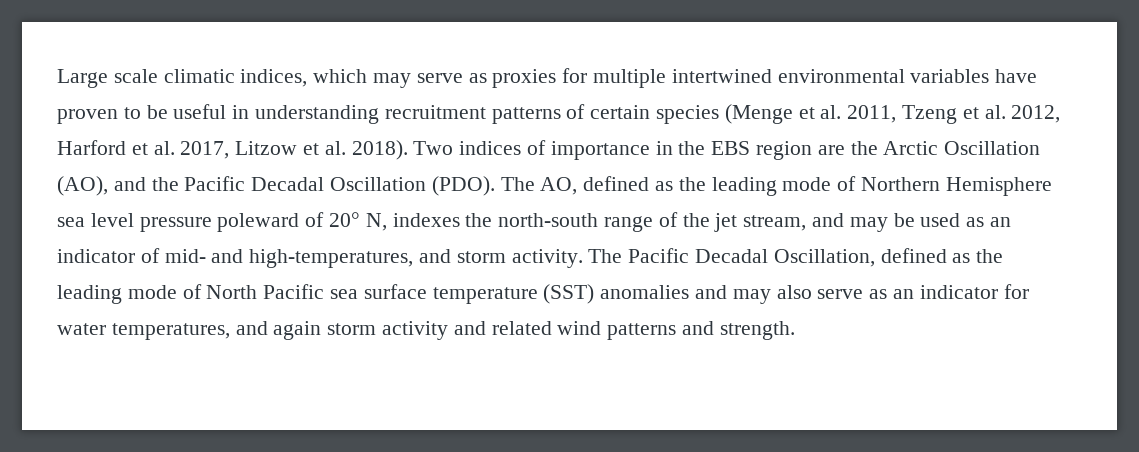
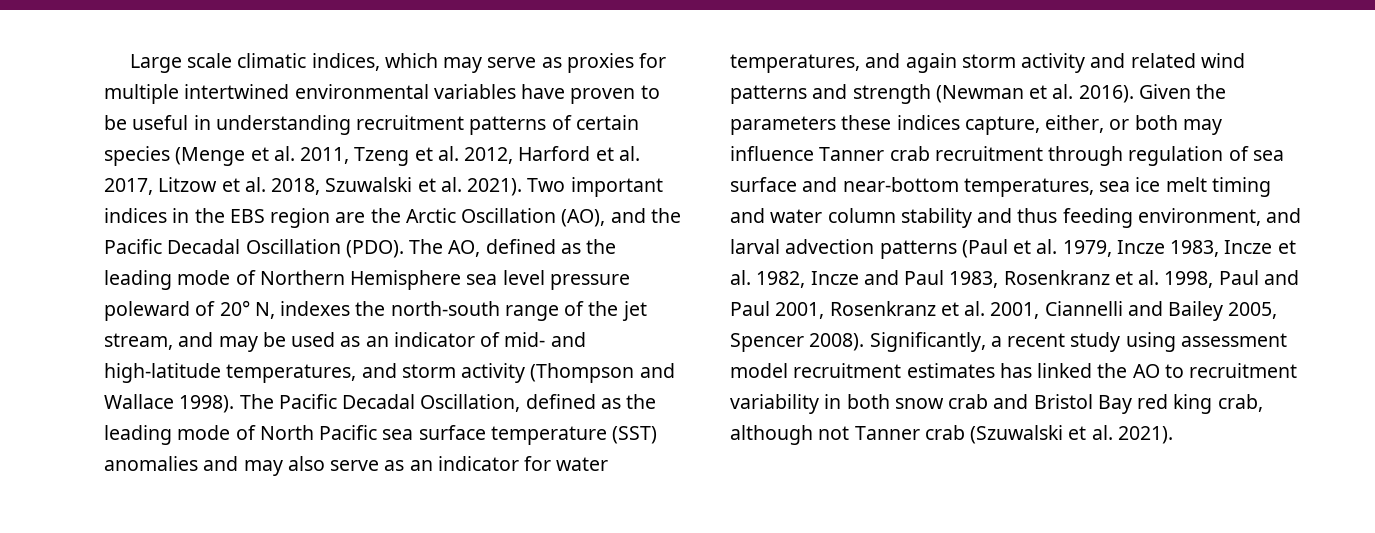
[351,140,650,160] 2018). Two indices of importance -> [271,177,663,197] [104,208,167,223] 2018, Szuwalski et al. 2021). Two important indices
[249,249,583,268] high-temperatures, and storm activity. -> [104,363,675,383] [104,394,235,413] high-latitude temperatures, and storm activity (Thompson and Wallace 1998).
[719,321,795,340] strength. -> [852,84,1227,104] [730,115,1222,135] [730,146,1284,166] [730,177,1271,197] [730,208,1302,228] [730,239,1296,259] [730,270,1299,288] [730,301,1278,321] [730,332,1287,352] [730,363,1298,378] [730,394,1263,414] [730,425,1173,445] strength (Newman et al. 2016). Given the parameters these indices capture, either, or both may influence Tanner crab recruitment through regulation of sea surface and near-bottom temperatures, sea ice melt timing and water column stability and thus feeding environment, and larval advection patterns (Paul et al. 1979, Incze 1983, Incze et al. 1982, Incze and Paul 1983, Rosenkranz et al. 1998, Paul and Paul 2001, Rosenkranz et al. 2001, Ciannelli and Bailey 2005, Spencer 2008). Significantly, a recent study using assessment model recruitment estimates has linked the AO to recruitment variability in both snow crab and Bristol Bay red king crab, although not Tanner crab (Szuwalski et al. 2021).

